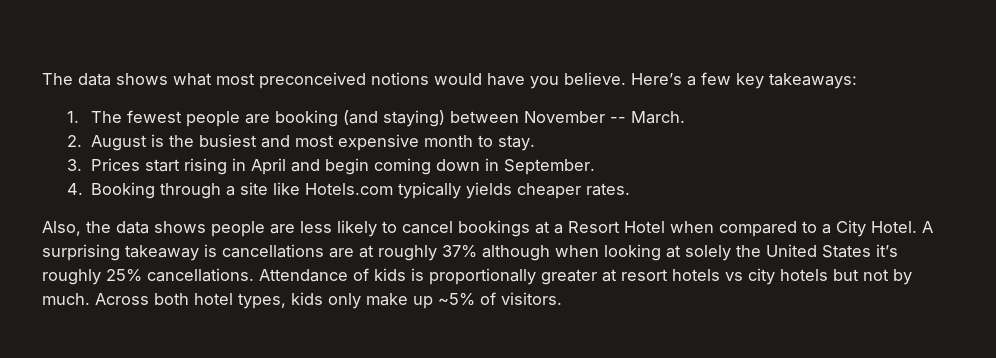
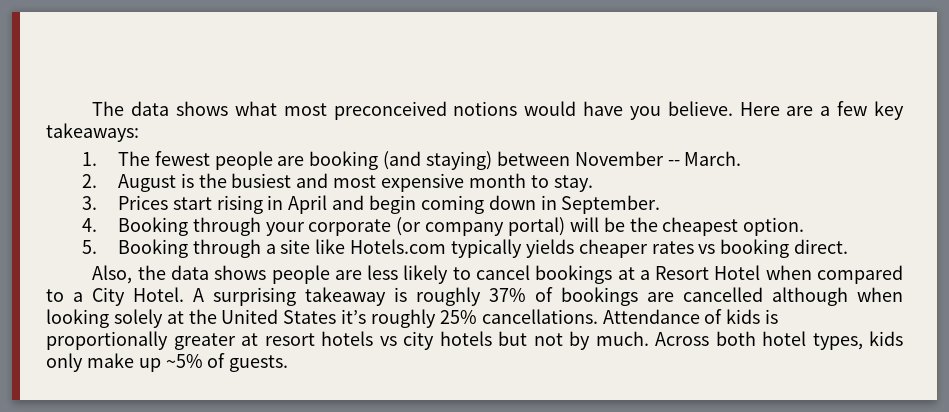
[631,73,682,85] Here’s -> [739,102,814,116] Here are
(222, 191) none -> [265,217,805,236] [81,239,261,258] your corporate (or company portal) will be the cheapest option. // 5. Booking through
[586,183,631,196] rates. -> [651,239,849,258] rates vs booking direct.
[222,244,477,261] cancellations are at roughly 37% -> [416,287,763,306] roughly 37% of bookings are cancelled
[666,245,731,261] at solely -> [113,309,184,328] solely at
[501,292,562,305] visitors. -> [229,355,289,372] guests.

